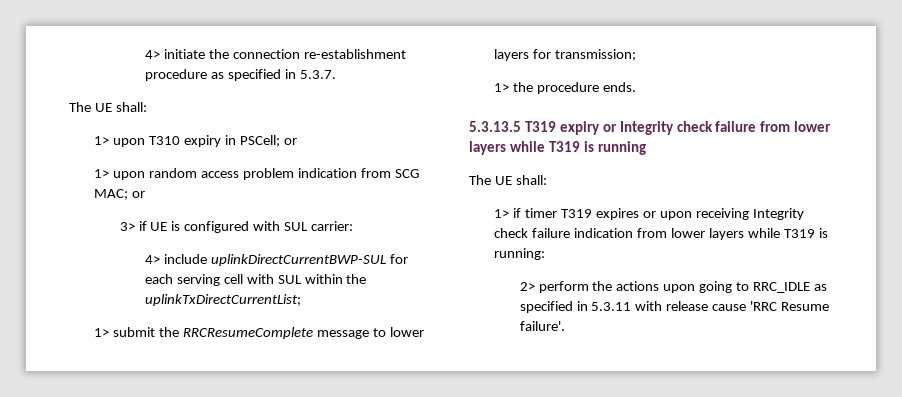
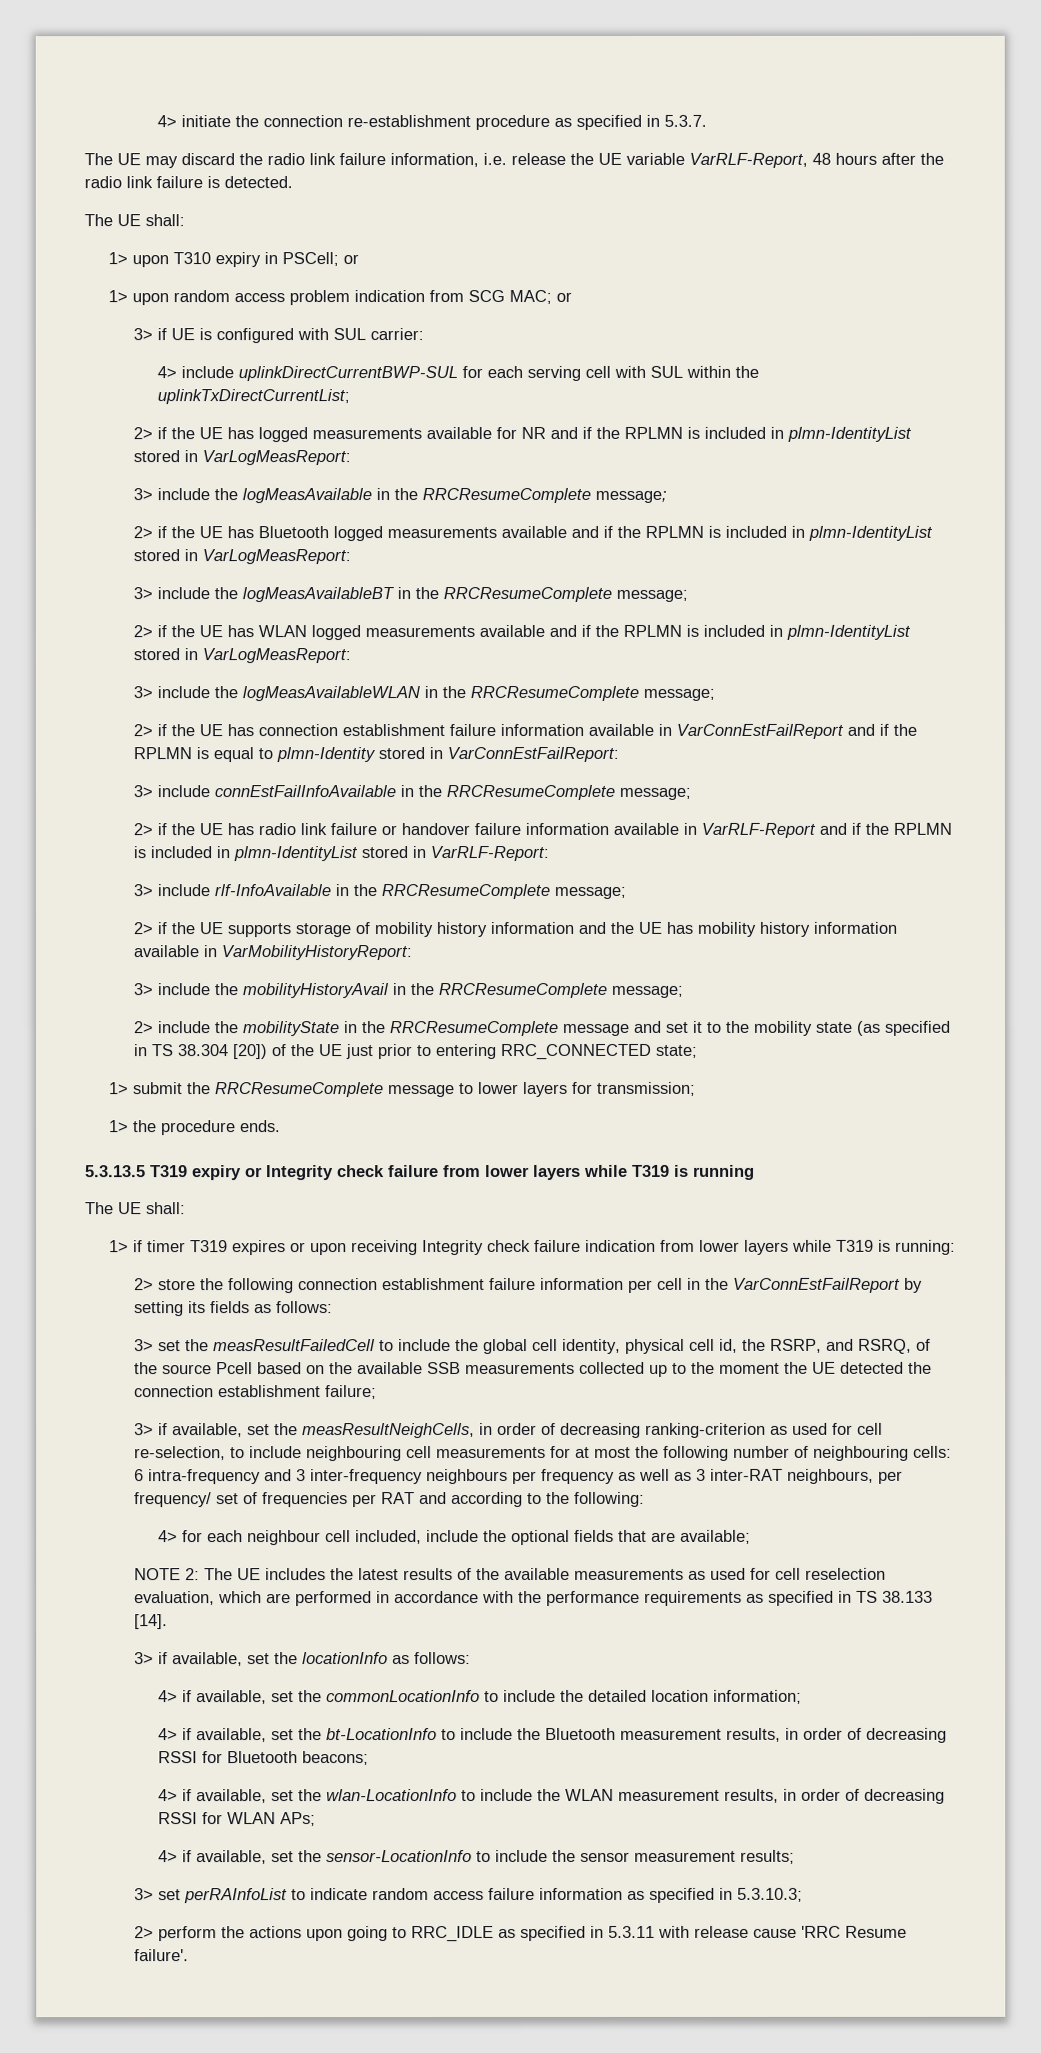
(336, 74) none -> [84,152,944,169] [84,176,293,189] // The UE may discard the radio link failure information, i.e. release the UE variable VarRLF-Report, 48 hours after the radio link failure is detected.
(301, 300) none -> [132,426,912,443] [132,450,351,466] [132,487,667,504] [132,525,933,542] [132,549,351,565] [132,586,688,603] [132,624,911,641] [132,648,351,664] [132,685,715,702] [132,723,917,739] [132,746,619,763] [132,784,691,801] [132,822,952,838] [132,845,549,862] [132,883,626,900] [132,921,897,938] [132,945,412,961] [132,982,683,999] [132,1020,951,1037] [133,1043,698,1061] // 2> if the UE has logged measurements available for NR and if the RPLMN is included in plmn-IdentityList stored in VarLogMeasReport: // 3> include the logMeasAvailable in the RRCResumeComplete message; // 2> if the UE has Bluetooth logged measurements available and if the RPLMN is included in plmn-IdentityList stored in VarLogMeasReport: // 3> include the logMeasAvailableBT in the RRCResumeComplete message; // 2> if the UE has WLAN logged measurements available and if the RPLMN is included in plmn-IdentityList stored in VarLogMeasReport: // 3> include the logMeasAvailableWLAN in the RRCResumeComplete message; // 2> if the UE has connection establishment failure information available in VarConnEstFailReport and if the RPLMN is equal to plmn-Identity stored in VarConnEstFailReport: // 3> include connEstFailInfoAvailable in the RRCResumeComplete message; // 2> if the UE has radio link failure or handover failure information available in VarRLF-Report and if the RPLMN is included in plmn-IdentityList stored in VarRLF-Report: // 3> include rlf-InfoAvailable in the RRCResumeComplete message; // 2> if the UE supports storage of mobility history information and the UE has mobility history information available in VarMobilityHistoryReport: // 3> include the mobilityHistoryAvail in the RRCResumeComplete message; // 2> include the mobilityState in the RRCResumeComplete message and set it to the mobility state (as specified in TS 38.304 [20]) of the UE just prior to entering RRC_CONNECTED state;
(546, 254) none -> [133,1277,923,1294] [133,1301,333,1317] [133,1338,931,1355] [133,1361,932,1377] [133,1385,377,1400] [133,1422,883,1439] [133,1445,952,1462] [133,1468,903,1485] [133,1491,645,1508] [158,1529,752,1546] [133,1567,886,1581] [133,1590,933,1607] [133,1614,168,1630] [133,1652,471,1667] [158,1689,803,1705] [158,1727,948,1743] [158,1751,370,1766] [158,1788,946,1804] [158,1812,317,1827] [158,1849,796,1865] [133,1887,803,1904] // 2> store the following connection establishment failure information per cell in the VarConnEstFailReport by setting its fields as follows: // 3> set the measResultFailedCell to include the global cell identity, physical cell id, the RSRP, and RSRQ, of the source Pcell based on the available SSB measurements collected up to the moment the UE detected the connection establishment failure; // 3> if available, set the measResultNeighCells, in order of decreasing ranking-criterion as used for cell re-selection, to include neighbouring cell measurements for at most the following number of neighbouring cells: 6 intra-frequency and 3 inter-frequency neighbours per frequency as well as 3 inter-RAT neighbours, per frequency/ set of frequencies per RAT and according to the following: // 4> for each neighbour cell included, include the optional fields that are available; // NOTE 2: The UE includes the latest results of the available measurements as used for cell reselection evaluation, which are performed in accordance with the performance requirements as specified in TS 38.133 [14]. // 3> if available, set the locationInfo as follows: // 4> if available, set the commonLocationInfo to include the detailed location information; // 4> if available, set the bt-LocationInfo to include the Bluetooth measurement results, in order of decreasing RSSI for Bluetooth beacons; // 4> if available, set the wlan-LocationInfo to include the WLAN measurement results, in order of decreasing RSSI for WLAN APs; // 4> if available, set the sensor-LocationInfo to include the sensor measurement results; // 3> set perRAInfoList to indicate random access failure information as specified in 5.3.10.3;

